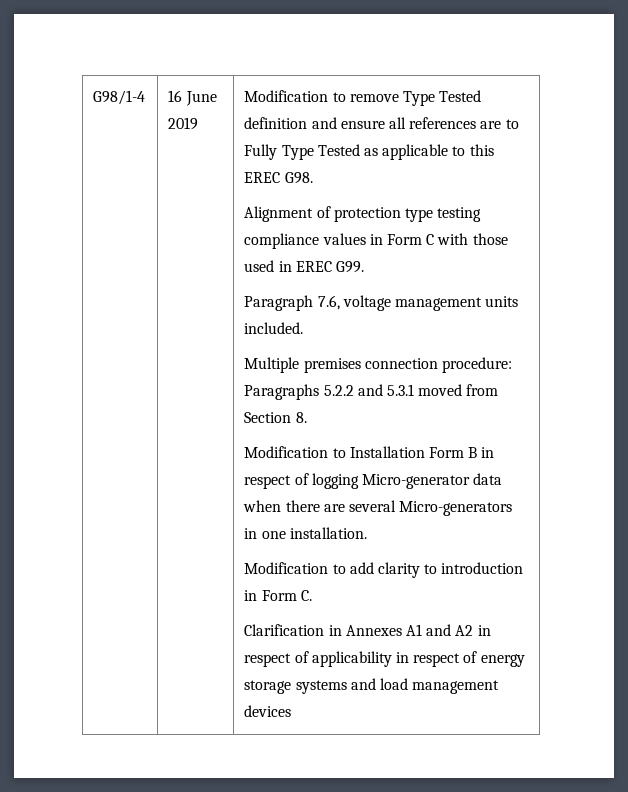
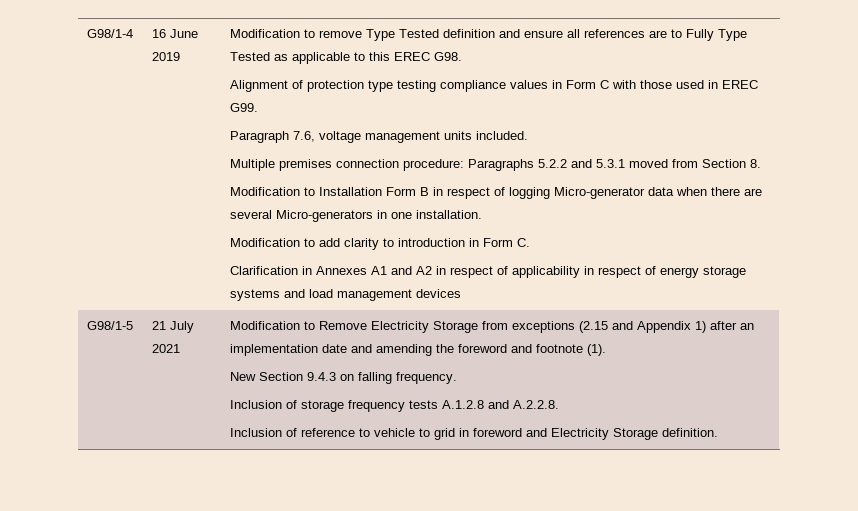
(292, 711) none -> [87,321,134,330] [152,321,195,333] [152,344,181,353] [230,321,755,333] [230,344,607,356] [230,372,458,384] [230,400,560,412] [230,428,719,440] // G98/1-5 | 21 July 2021 | Modification to Remove Electricity Storage from exceptions (2.15 and Appendix 1) after an implementation date and amending the foreword and footnote (1). // New Section 9.4.3 on falling frequency. // Inclusion of storage frequency tests A.1.2.8 and A.2.2.8. // Inclusion of reference to vehicle to grid in foreword and Electricity Storage definition.

